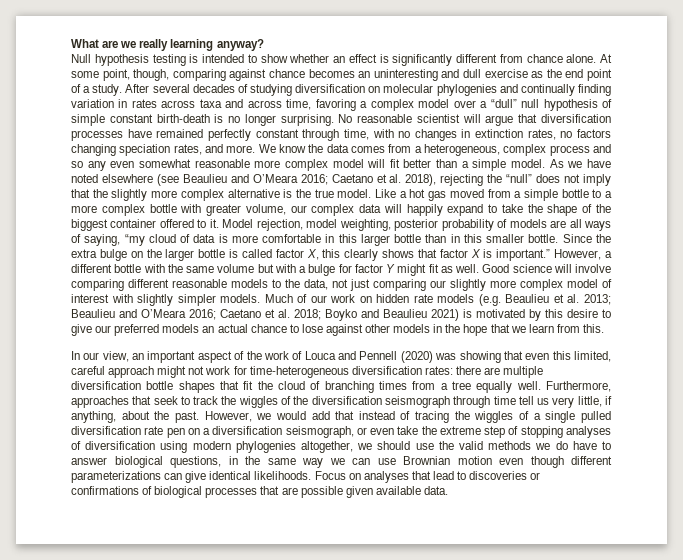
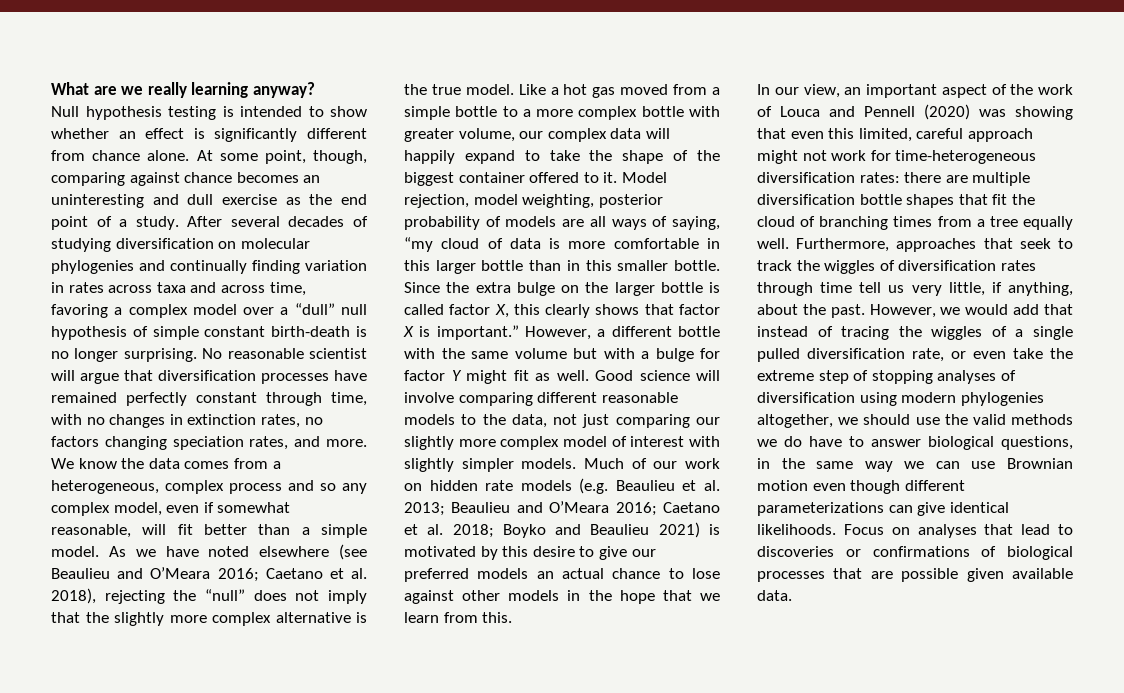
[110,159,364,171] even somewhat reasonable more complex model -> [51,502,291,516] [51,524,131,538] complex model, even if somewhat reasonable,
[293,396,450,408] the diversification seismograph -> [898,260,1036,271] diversification rates
[144,426,354,438] rate pen on a diversification seismograph, -> [912,348,944,362] rate,

